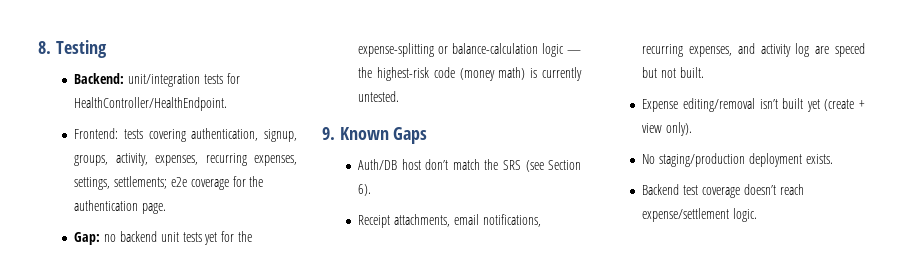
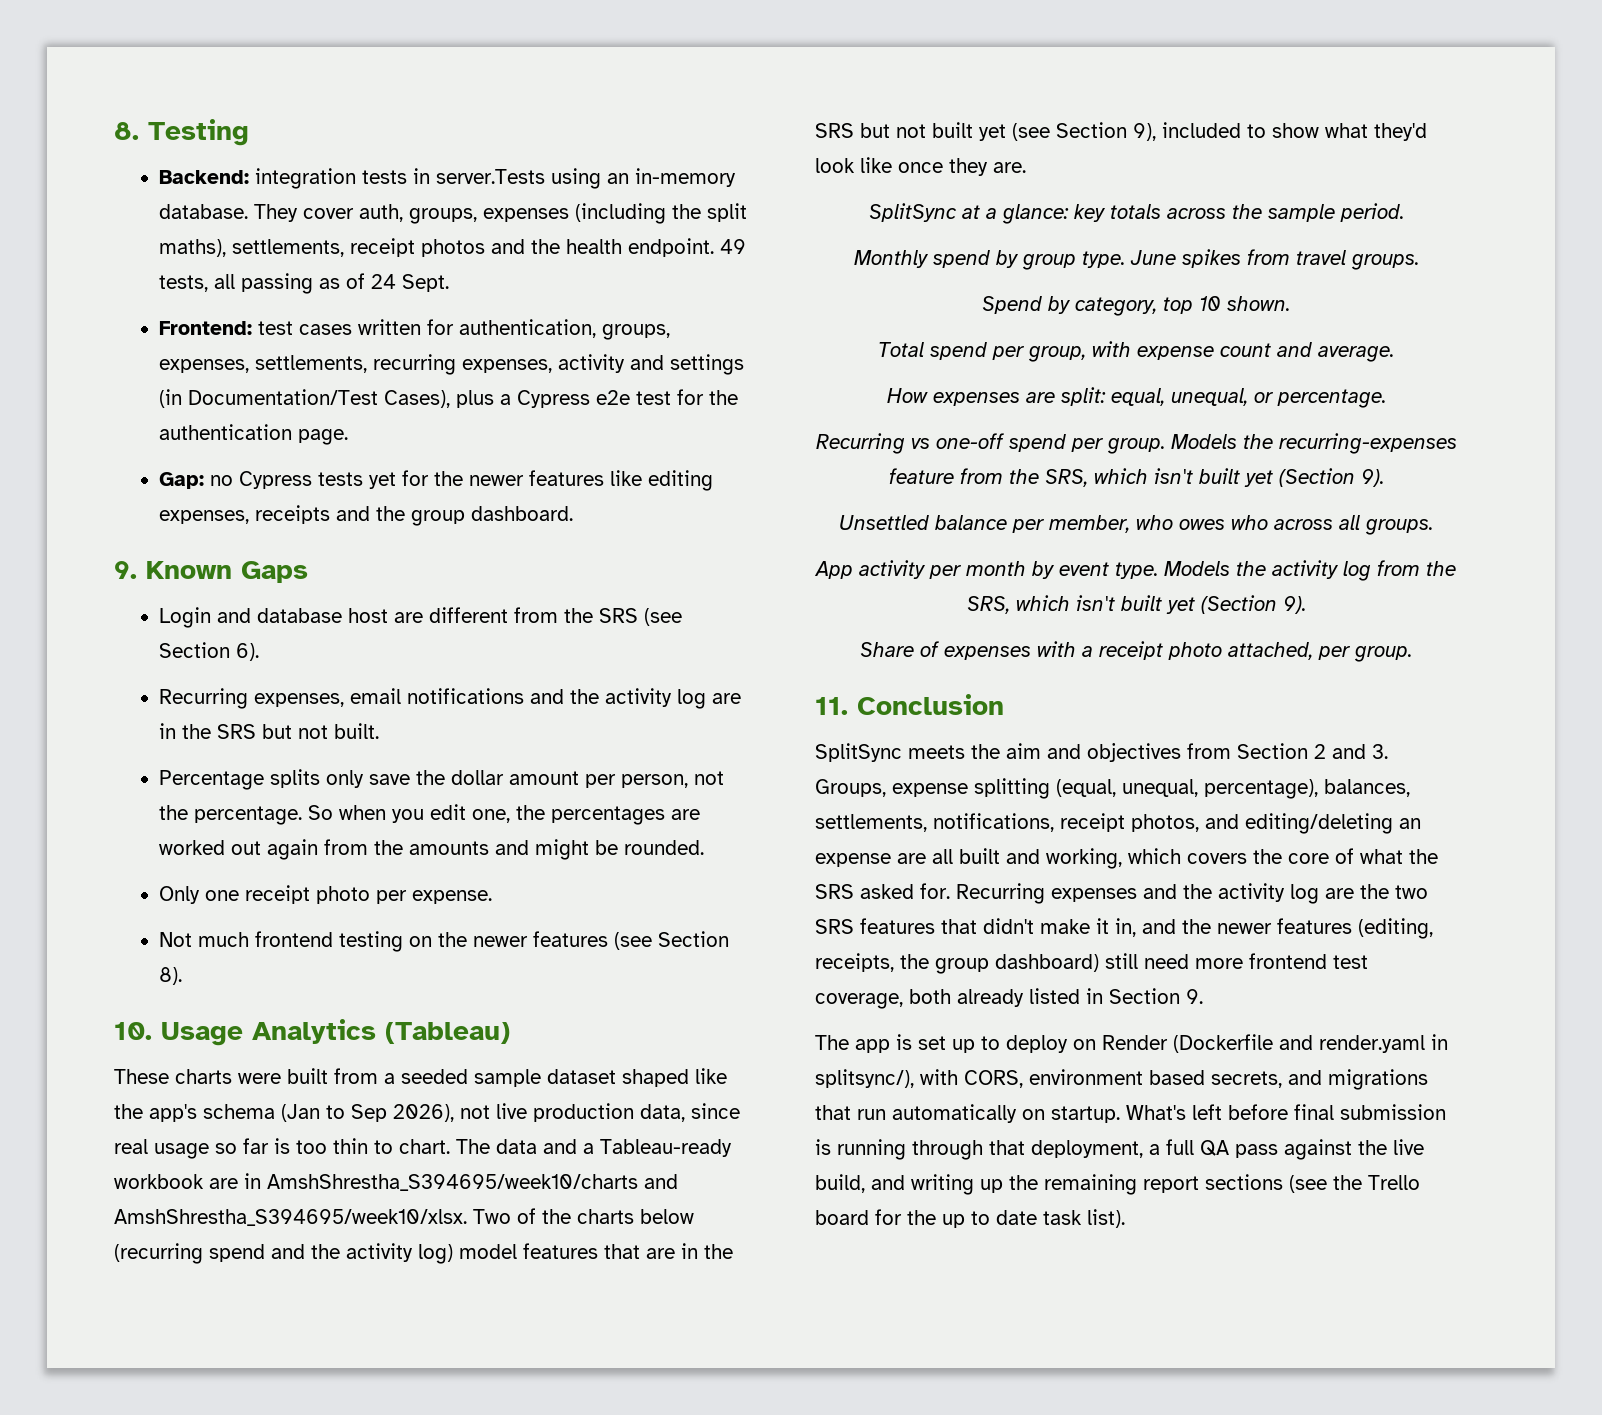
[128,73,240,87] [74,97,228,111] [74,128,297,142] [74,153,297,166] [74,176,229,190] unit/integration tests for HealthController/HealthEndpoint. // Frontend: tests covering authentication, signup, groups, activity, expenses, recurring expenses, settings, settlements; e2e coverage -> [255,168,737,189] [159,203,748,224] [159,238,747,257] [159,273,450,294] [159,319,671,340] [159,354,745,375] [159,389,672,408] integration tests in server.Tests using an in-memory database. They cover auth, groups, expenses (including the split maths), settlements, receipt photos and the health endpoint. 49 tests, all passing as of 24 Sept. // Frontend: test cases written for authentication, groups, expenses, settlements, recurring expenses, activity and settings (in Documentation/Test Cases), plus a Cypress e2e test
[120,231,179,242] backend unit -> [239,471,313,489] Cypress
[358,43,581,57] [358,67,582,81] [358,91,400,102] [322,127,428,144] [358,159,480,170] expense-splitting or balance-calculation logic — the highest-risk code (money math) is currently untested. // 9. Known Gaps // Auth/DB host don’t match -> [469,470,714,491] [159,505,574,526] [114,561,308,583] [159,607,559,628] newer features like editing expenses, receipts and the group dashboard. // 9. Known Gaps // Login and database host are different from
[358,214,541,228] [642,43,865,57] [642,67,705,78] [642,98,865,112] [642,122,693,136] [642,153,833,167] [642,184,804,198] [642,208,758,222] Receipt attachments, email notifications, recurring expenses, and activity log are speced but not built. // Expense editing/removal isn’t built yet (create + view only). // No staging/production deployment exists. // Backend test coverage doesn’t reach expense/settlement logic. -> [159,688,742,709] [159,723,380,739] [159,769,725,790] [159,804,701,825] [159,839,705,860] [159,885,493,904] [159,931,730,952] [159,967,183,985] [114,1019,510,1046] [114,1068,727,1087] [114,1103,740,1122] [114,1138,732,1159] [114,1173,678,1191] [114,1208,694,1226] [114,1243,733,1264] [815,122,1427,141] [815,157,1026,176] [868,203,1404,224] [853,249,1419,270] [982,296,1290,316] [878,341,1394,362] [886,387,1386,408] [815,433,1457,454] [888,468,1384,487] [839,515,1433,535] [814,560,1456,581] [966,595,1306,614] [860,641,1412,662] [815,694,1004,715] [815,743,1388,762] [815,778,1410,799] [815,813,1421,834] [815,848,1438,869] [815,883,1428,904] [815,918,1433,939] [815,953,1368,974] [815,988,1203,1009] [815,1034,1448,1053] [815,1069,1428,1090] [815,1104,1446,1123] [815,1139,1424,1160] [815,1174,1420,1195] [815,1209,1125,1228] Recurring expenses, email notifications and the activity log are in the SRS but not built. // Percentage splits only save the dollar amount per person, not the percentage. So when you edit one, the percentages are worked out again from the amounts and might be rounded. // Only one receipt photo per expense. // Not much frontend testing on the newer features (see Section 8). // 10. Usage Analytics (Tableau) // These charts were built from a seeded sample dataset shaped like the app's schema (Jan to Sep 2026), not live production data, since real usage so far is too thin to chart. The data and a Tableau-ready workbook are in AmshShrestha_S394695/week10/charts and AmshShrestha_S394695/week10/xlsx. Two of the charts below (recurring spend and the activity log) model features that are in the SRS but not built yet (see Section 9), included to show what they'd look like once they are. // SplitSync at a glance: key totals across the sample period. // Monthly spend by group type. June spikes from travel groups. // Spend by category, top 10 shown. // Total spend per group, with expense count and average. // How expenses are split: equal, unequal, or percentage. // Recurring vs one-off spend per group. Models the recurring-expenses feature from the SRS, which isn't built yet (Section 9). // Unsettled balance per member, who owes who across all groups. // App activity per month by event type. Models the activity log from the SRS, which isn't built yet (Section 9). // Share of expenses with a receipt photo attached, per group. // 11. Conclusion // SplitSync meets the aim and objectives from Section 2 and 3. Groups, expense splitting (equal, unequal, percentage), balances, settlements, notifications, receipt photos, and editing/deleting an expense are all built and working, which covers the core of what the SRS asked for. Recurring expenses and the activity log are the two SRS features that didn't make it in, and the newer features (editing, receipts, the group dashboard) still need more frontend test coverage, both already listed in Section 9. // The app is set up to deploy on Render (Dockerfile and render.yaml in splitsync/), with CORS, environment based secrets, and migrations that run automatically on startup. What's left before final submission is running through that deployment, a full QA pass against the live build, and writing up the remaining report sections (see the Trello board for the up to date task list).

